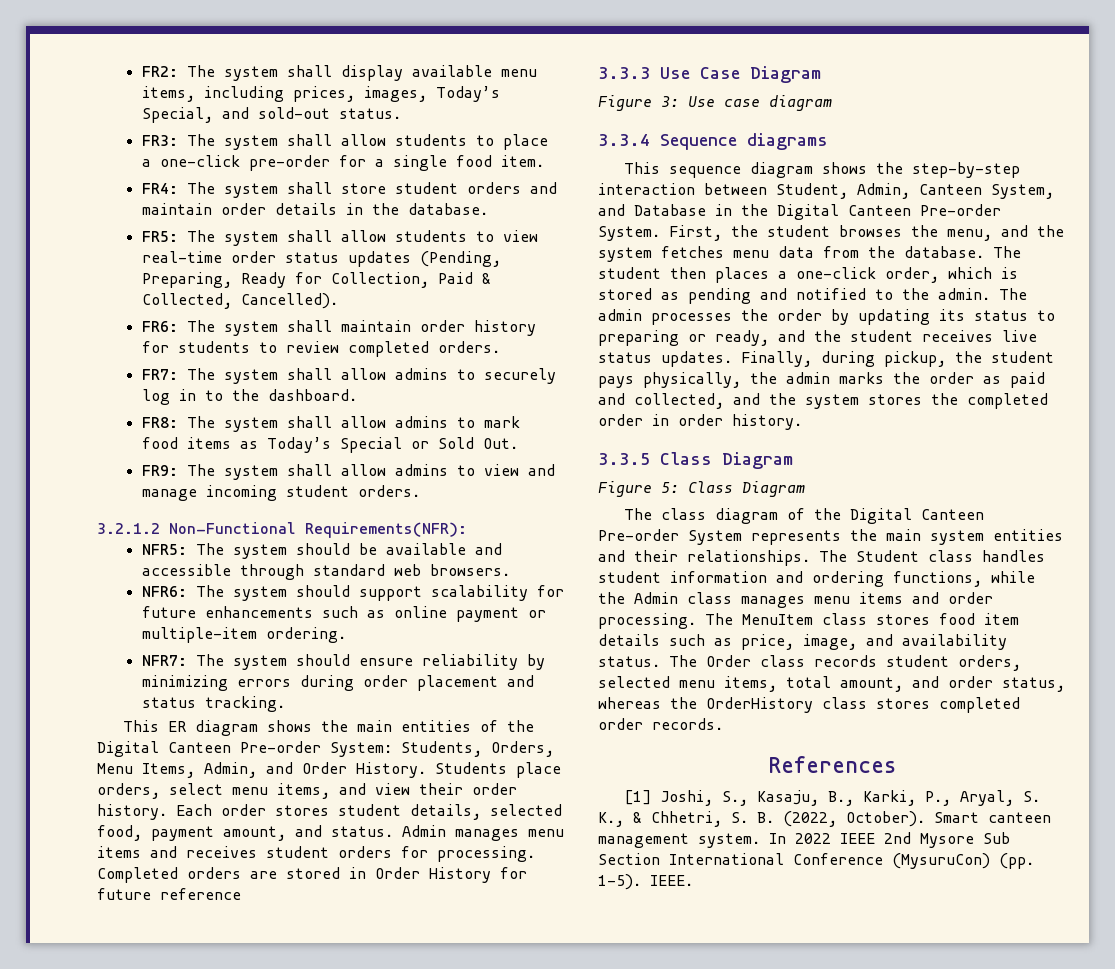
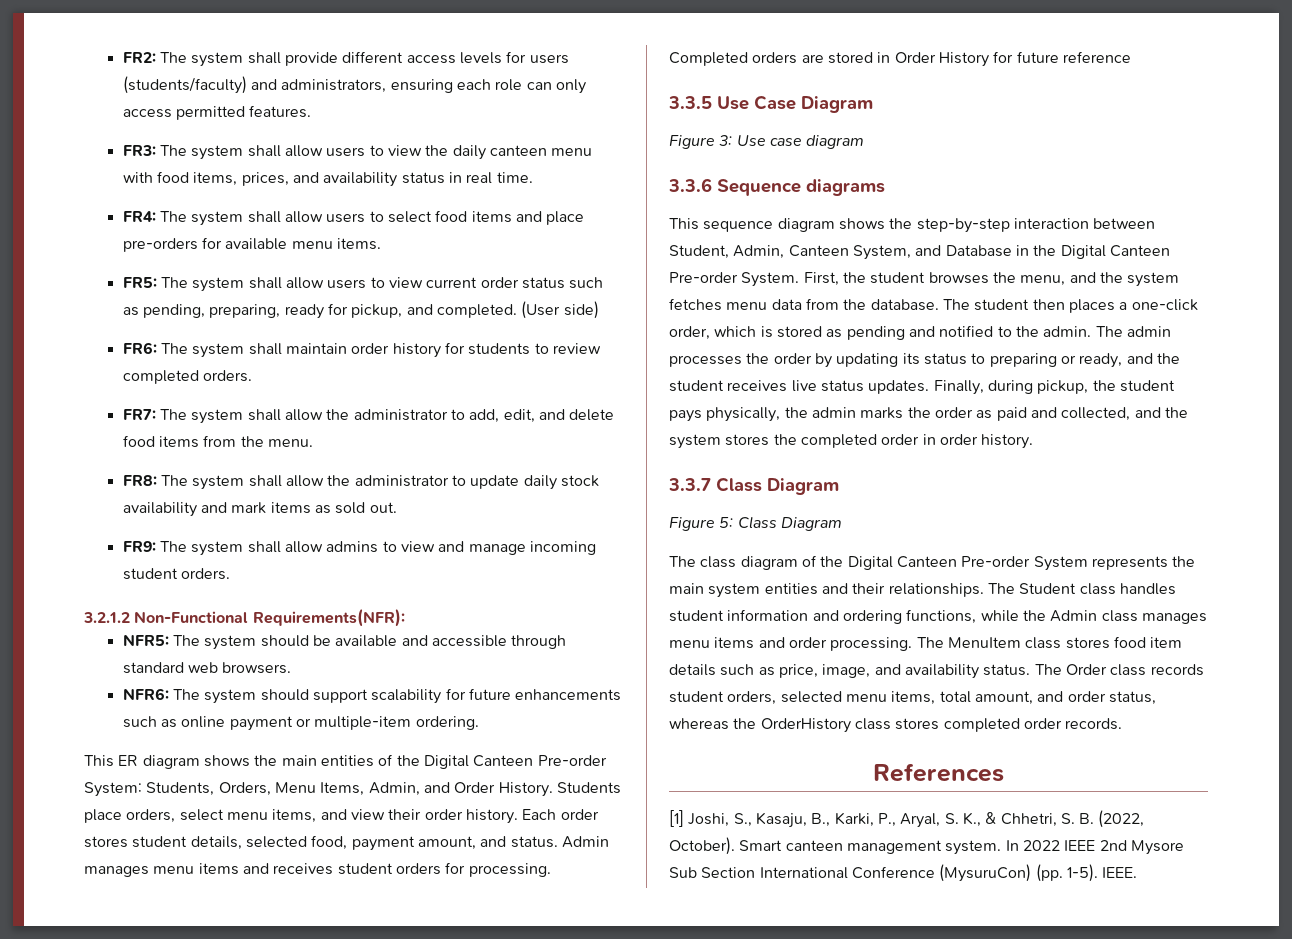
[340,65,537,81] [141,86,500,102] [141,107,401,123] display available menu items, including prices, images, Today’s Special, and sold-out status. -> [285,51,569,66] [122,76,587,94] [122,105,312,120] provide different access levels for users (students/faculty) and administrators, ensuring each role can only access permitted features.
[394,134,548,150] [141,155,544,171] [141,182,557,198] [141,203,488,215] students to place a one-click pre-order for a single food item. // FR4: The system shall store student orders and maintain order details in the database. -> [326,145,593,160] [122,171,533,187] [122,210,585,226] [122,237,382,252] users to view the daily canteen menu with food items, prices, and availability status in real time. // FR4: The system shall allow users to select food items and place pre-orders for available menu items.
[394,230,538,242] [141,251,222,263] students to view real-time -> [327,277,478,289] users to view current
[347,251,501,267] [141,272,491,288] [141,293,338,309] updates (Pending, Preparing, Ready for Collection, Paid & Collected, Cancelled). -> [569,277,604,289] [122,301,599,319] such as pending, preparing, ready for pickup, and completed. (User side)
[394,368,556,384] [141,389,357,405] admins to securely log in to the dashboard. -> [326,409,615,423] [122,435,314,448] the administrator to add, edit, and delete food items from the menu.
[394,416,520,428] [141,437,518,453] admins to mark food items as Today’s Special or Sold Out. -> [327,475,600,490] [122,502,397,517] the administrator to update daily stock availability and mark items as sold out.
[141,654,545,670] [141,675,534,691] [141,696,285,712] // NFR7: The system should ensure reliability by minimizing errors during order placement and status tracking. -> (479, 723) none
[598,67,650,79] 3.3.3 -> [668,96,712,109] 3.3.5
[598,134,650,146] 3.3.4 -> [668,178,712,192] 3.3.6
[598,453,650,465] 3.3.5 -> [668,478,711,491] 3.3.7

